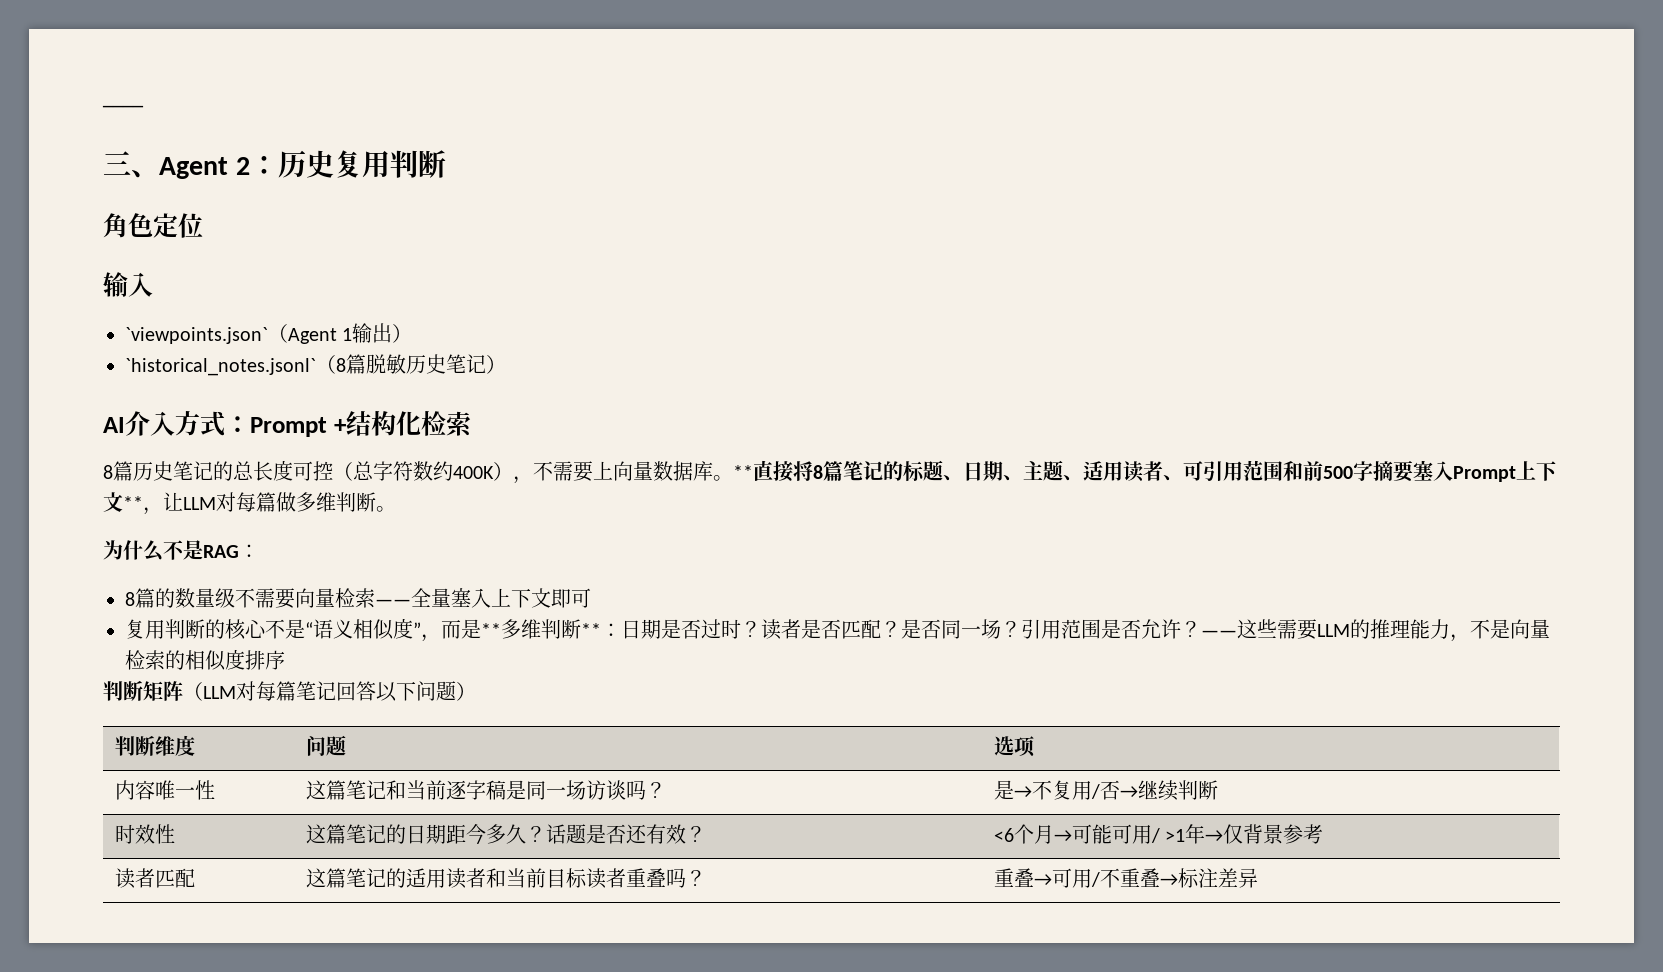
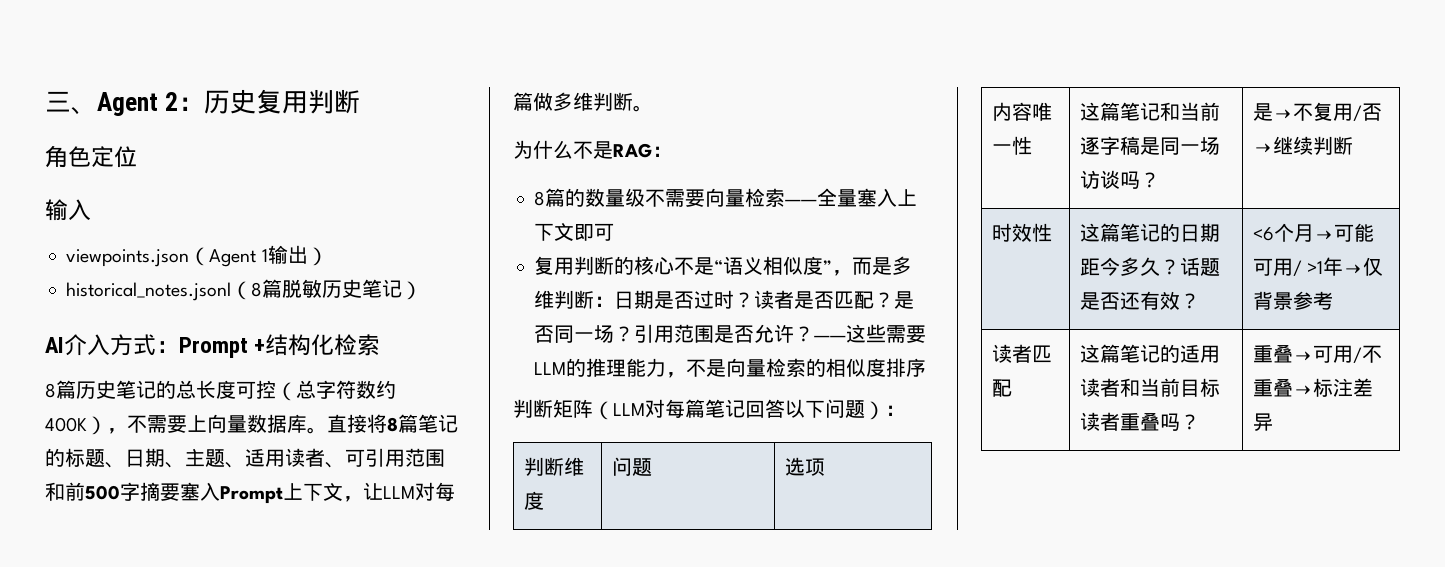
[102,105,144,112] ──── // -> (45, 101) none
[125,327,268,344] `viewpoints.json` -> [66,249,190,267] viewpoints.json
[125,358,316,376] `historical_notes.jsonl` -> [66,282,232,301] historical_notes.jsonl
[733,465,753,479] ** -> (327, 430) none
[123,496,143,510] ** -> (343, 491) none
[481,619,601,639] **多维判断** -> [892,256,913,275] [534,290,595,309] 多维判断
(476, 691) none -> [885,405,905,416] ：

